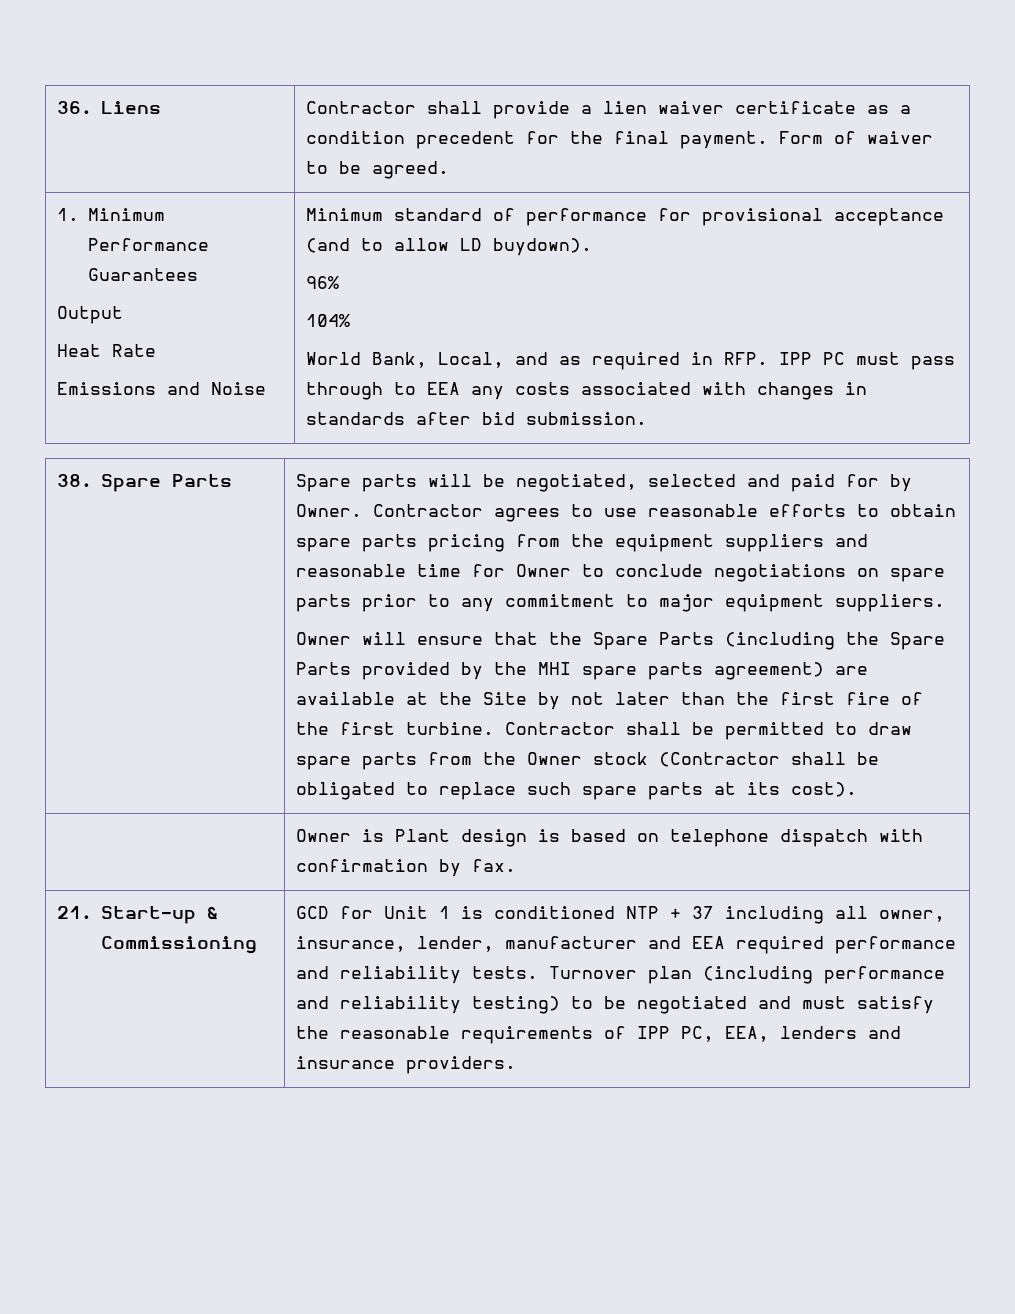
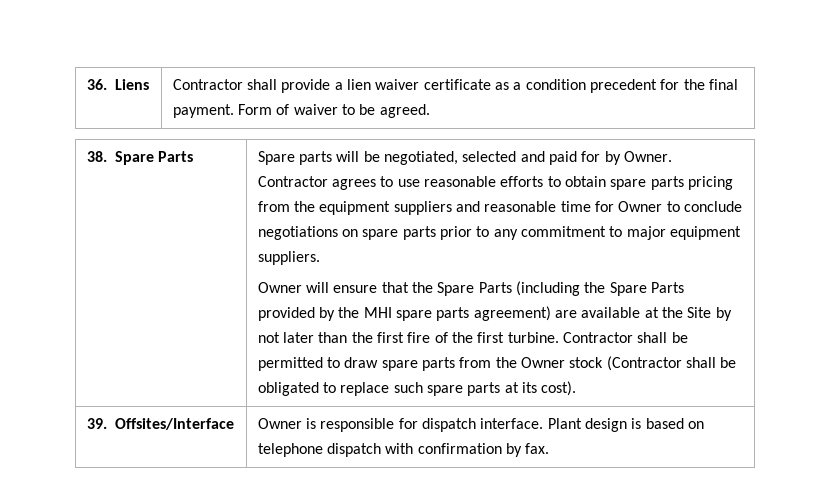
[57,208,166,221] [88,238,210,251] [88,268,199,281] [57,306,124,324] [57,344,157,357] [57,382,267,395] [306,208,945,226] [306,238,593,256] [306,276,340,289] [306,314,351,327] [306,352,956,370] [306,382,868,400] [306,412,648,425] // 1. Minimum Performance Guarantees // Output // Heat Rate // Emissions and Noise | Minimum standard of performance for provisional acceptance (and to allow LD buydown). // 96% // 104% // World Bank, Local, and as required in RFP. IPP PC must pass through to EEA any costs associated with changes in standards after bid submission. -> (430, 111) none
(858, 789) none -> [86,418,234,430] 39. Offsites/Interface
(385, 835) none -> [320,418,544,432] responsible for dispatch interface.
[57,906,219,924] [101,936,258,954] [296,906,946,924] [296,936,957,954] [296,966,946,984] [296,996,935,1014] [296,1026,902,1044] [296,1056,517,1074] // 21. Start-up & Commissioning | GCD for Unit 1 is conditioned NTP + 37 including all owner, insurance, lender, manufacturer and EEA required performance and reliability tests. Turnover plan (including performance and reliability testing) to be negotiated and must satisfy the reasonable requirements of IPP PC, EEA, lenders and insurance providers. -> (550, 448) none

